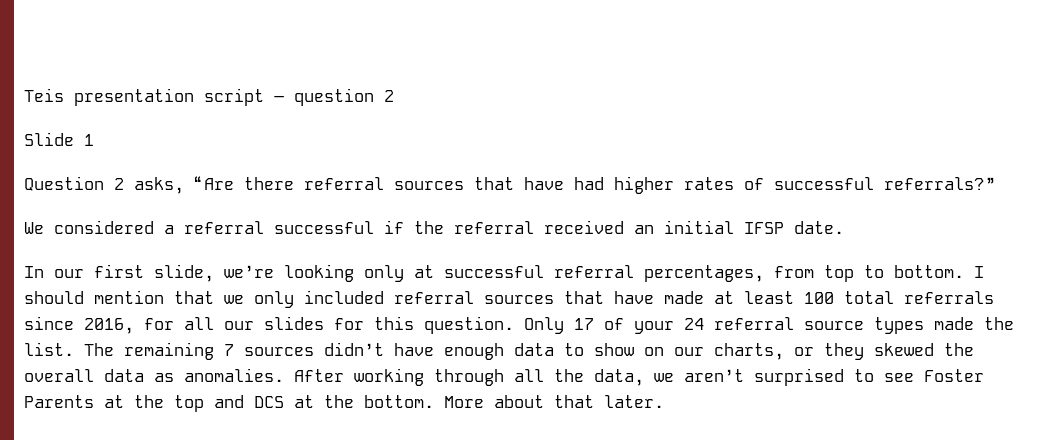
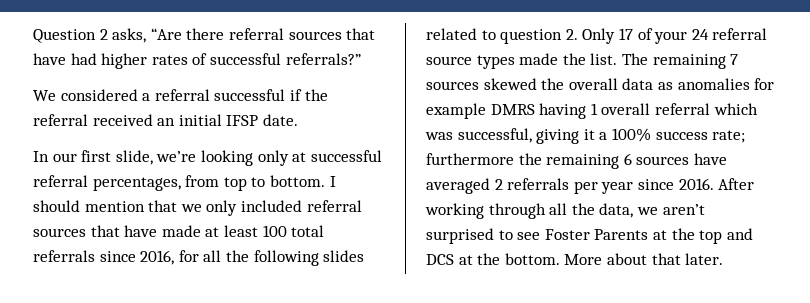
[24,88,394,106] [24,132,94,146] Teis presentation script – question 2 // Slide 1 // -> (33, 36) none
[224,316,514,334] our slides for this question. -> [225,250,365,266] [426,28,578,44] the following slides related to question 2.
[324,342,864,360] didn’t have enough data to show on our charts, or they -> (479, 85) none
[184,368,284,382] anomalies. -> [677,78,775,90] [426,103,758,119] [425,128,746,144] [426,153,727,169] [426,178,714,194] anomalies for example DMRS having 1 overall referral which was successful, giving it a 100% success rate; furthermore the remaining 6 sources have averaged 2 referrals per year since 2016.

